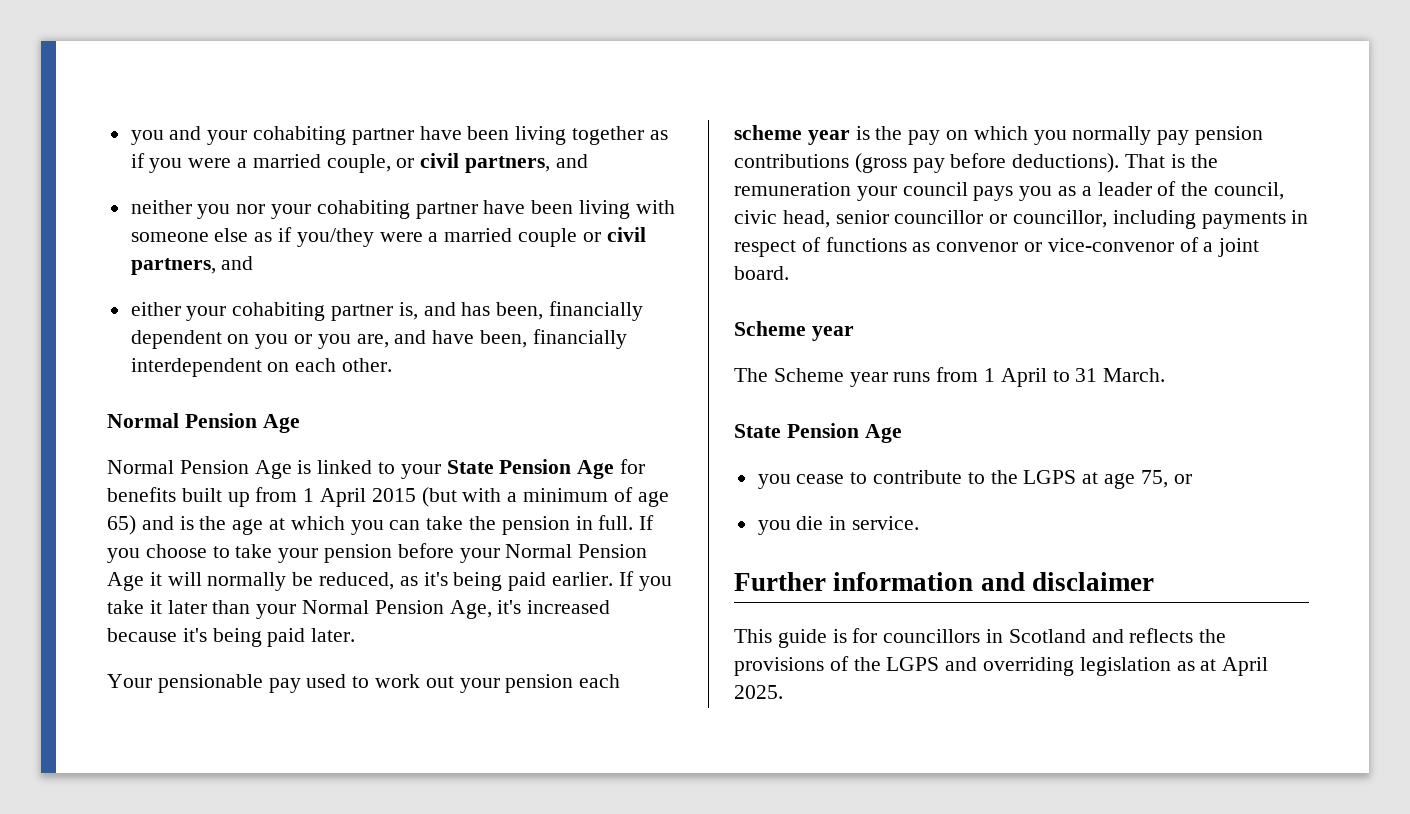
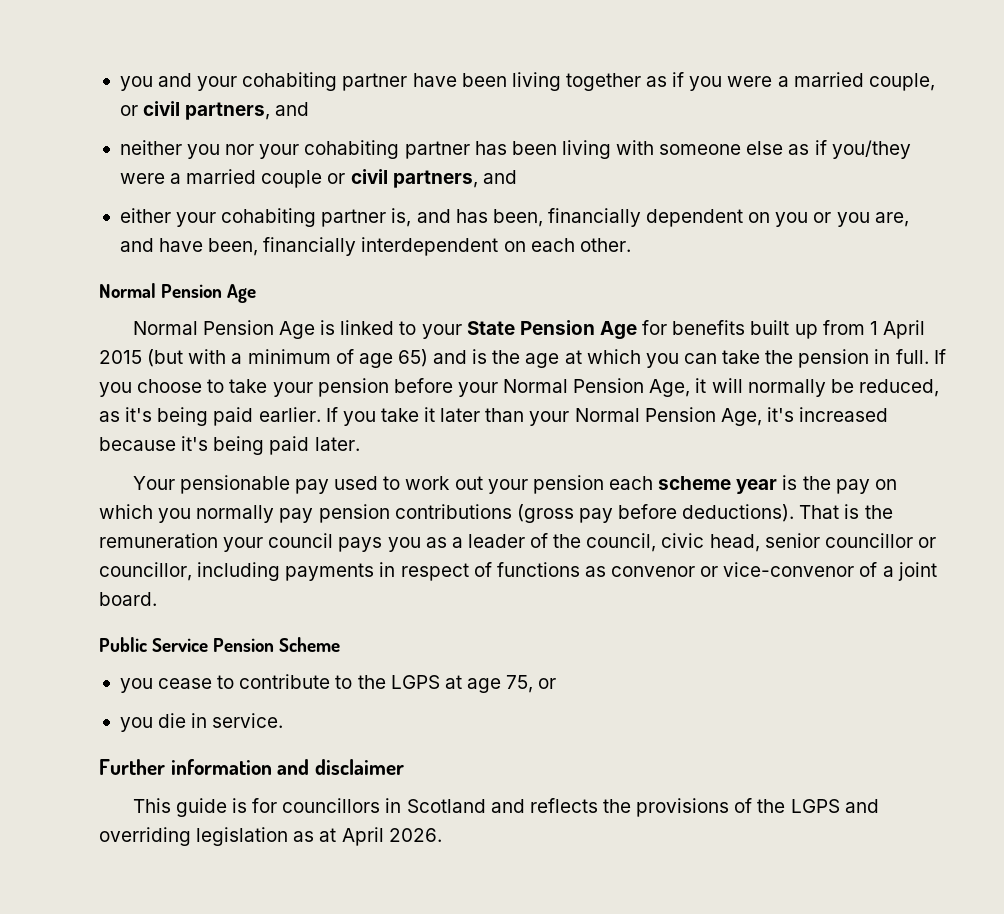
[483,200,526,214] have -> [474,141,507,155] has
[107,572,144,591] Age -> [649,379,691,397] Age,
[734,321,854,341] [734,367,1166,387] [734,423,902,443] Scheme year // The Scheme year runs from 1 April to 31 March. // State Pension Age -> [99,637,341,652] Public Service Pension Scheme
[734,685,783,699] 2025. -> [388,828,442,842] 2026.

